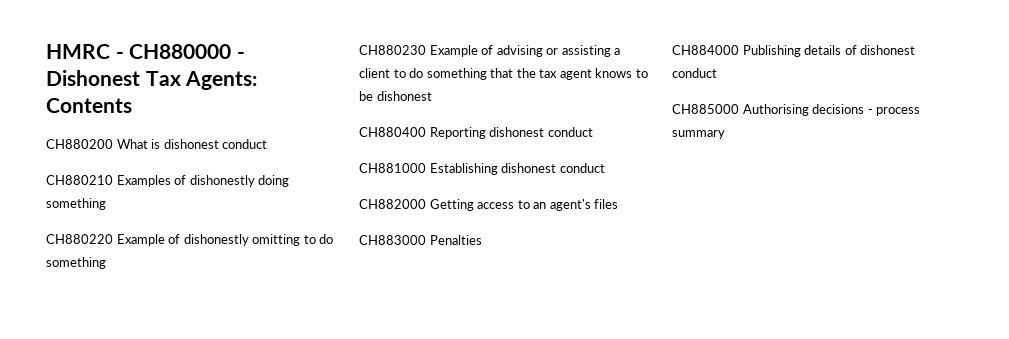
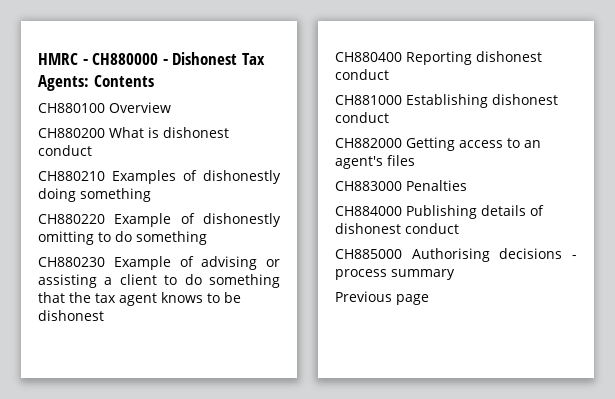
(132, 105) none -> [38,102,171,113] // CH880100 Overview
(725, 134) none -> [335,291,429,305] // Previous page

